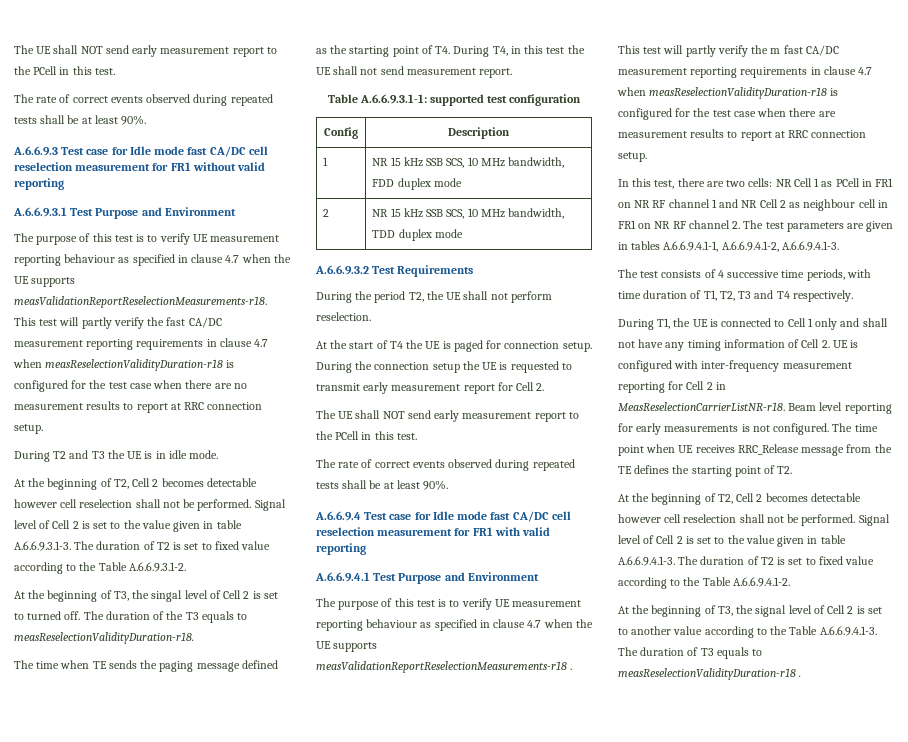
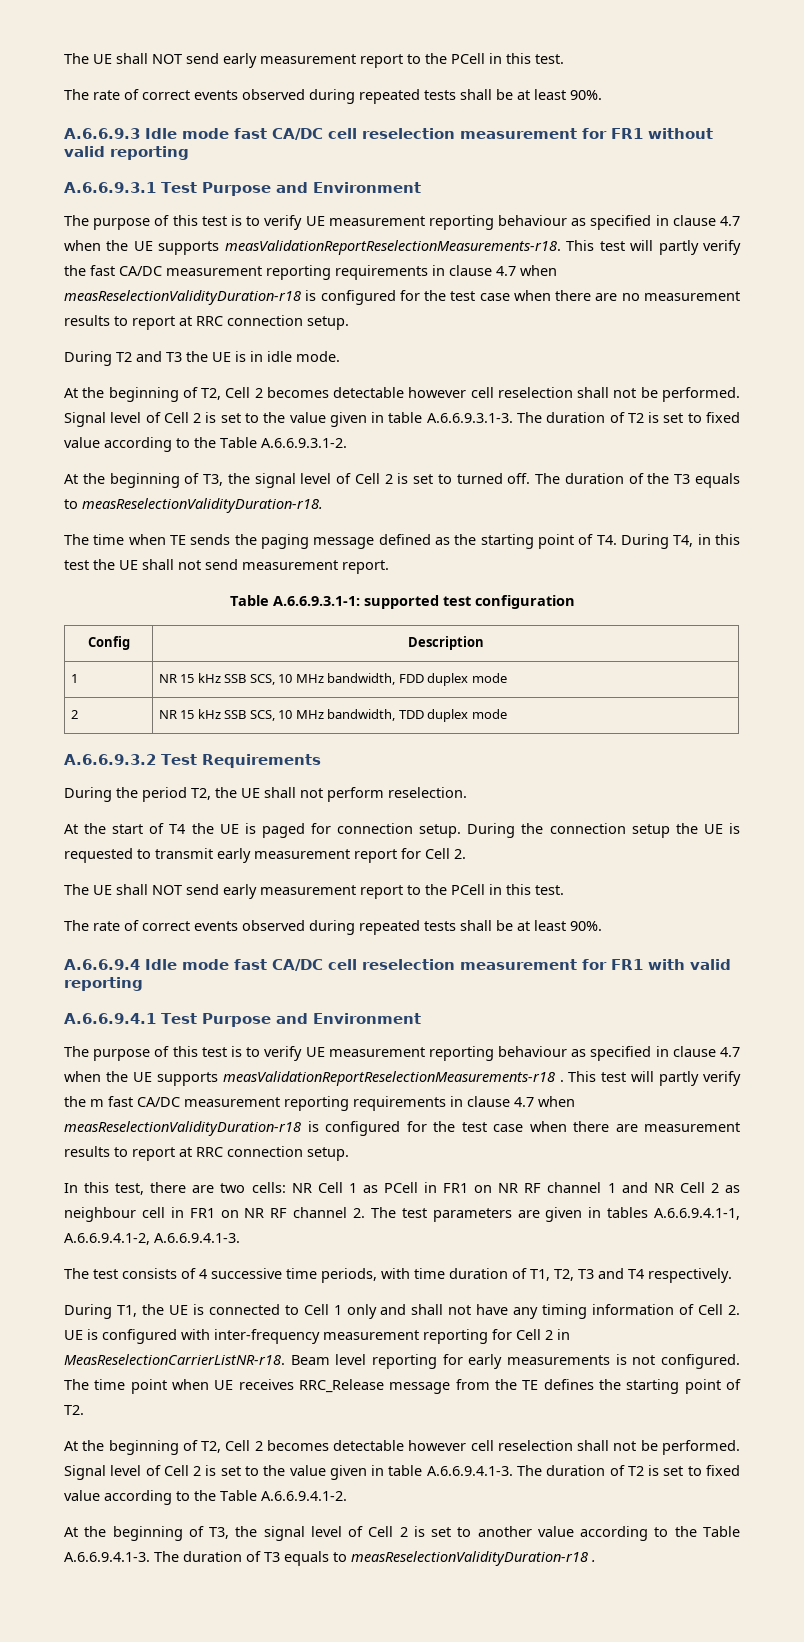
[61,147,128,155] Test case for -> (140, 133) none
[151,590,183,602] singal -> [254,473,296,488] signal
[364,512,431,520] Test case for -> (140, 964) none

